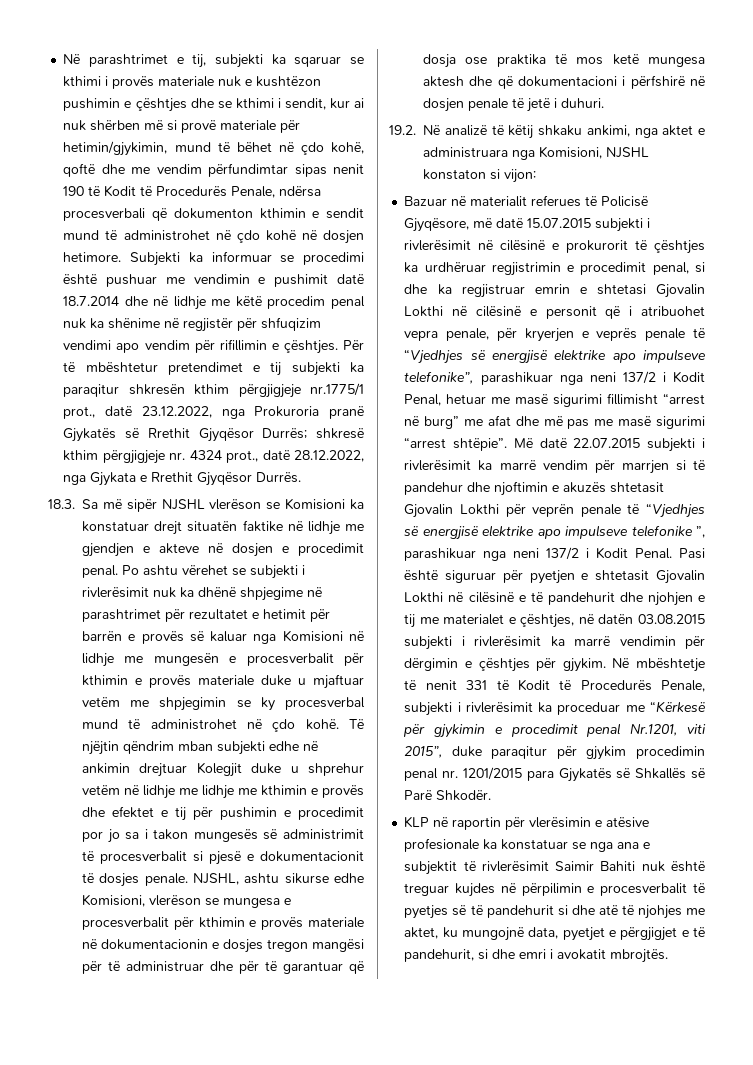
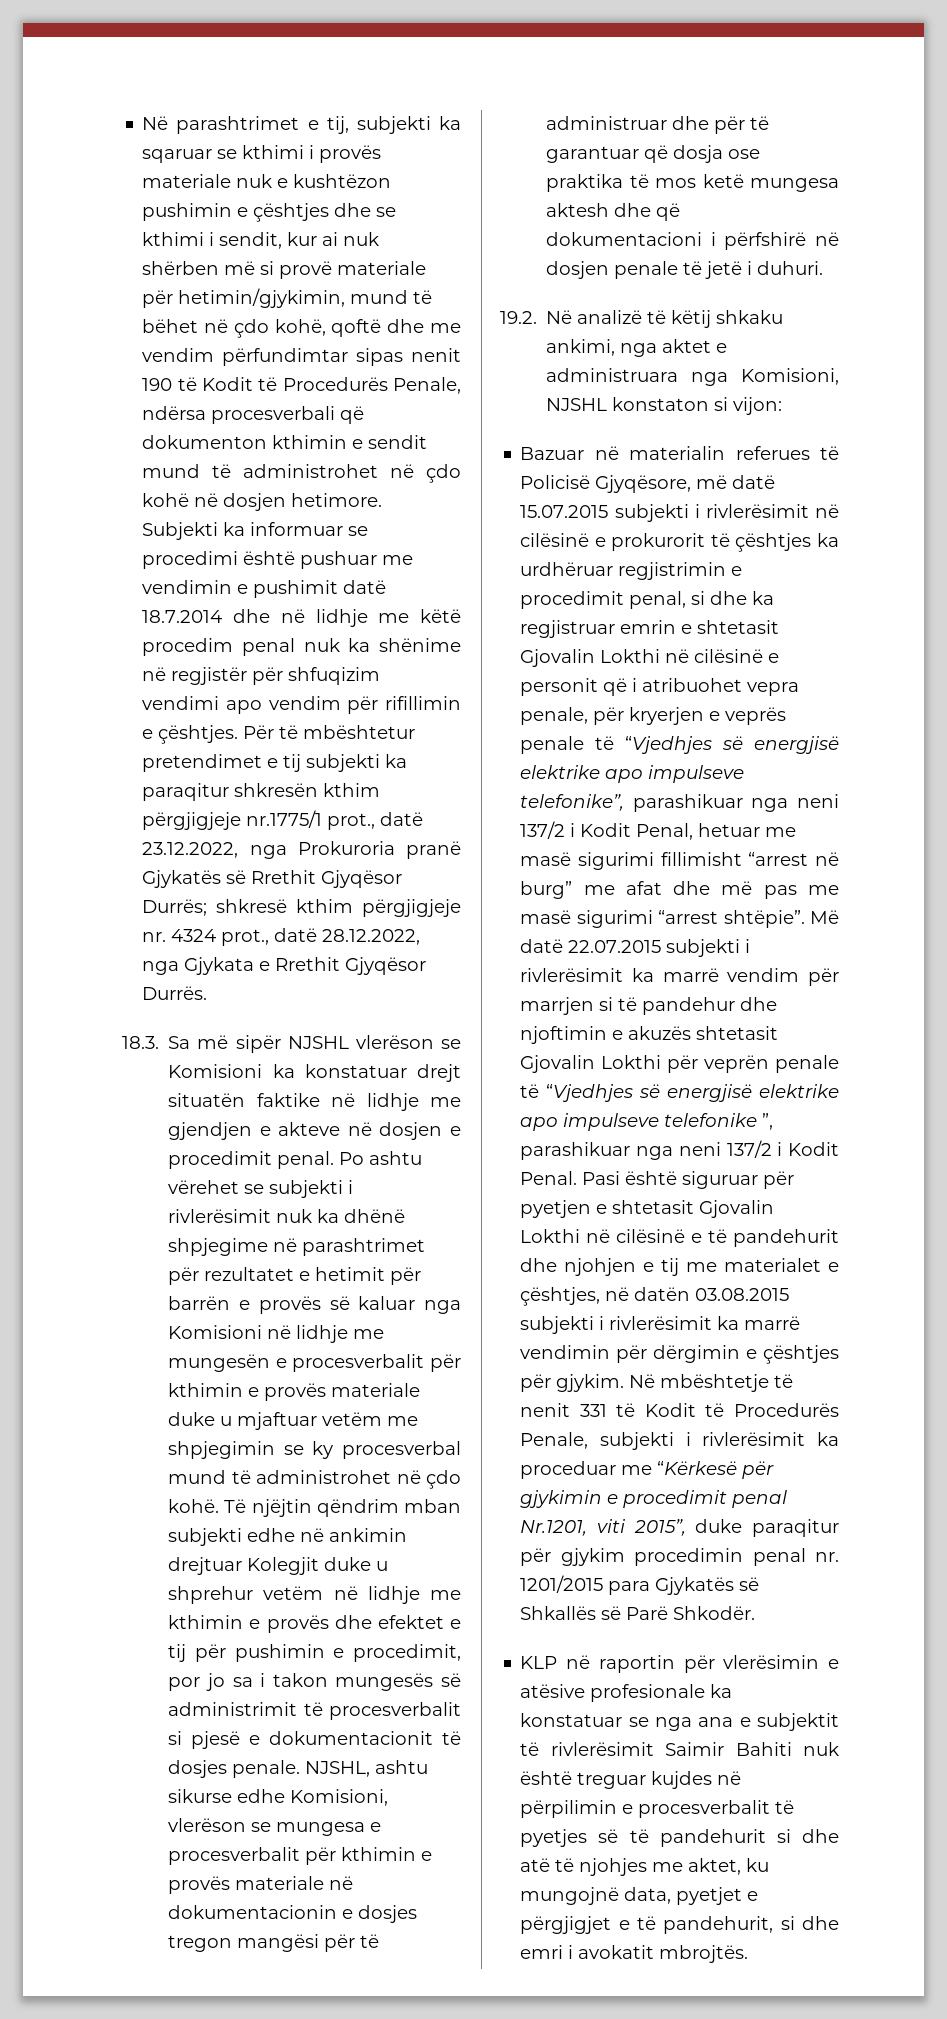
[202,785,257,799] lidhje me -> (461, 1595) none
[298,807,364,820] procedimit -> [353,1644,461,1662] procedimit,
[470,196,528,207] materialit -> [629,446,726,460] materialin
[596,284,646,295] shtetasi -> [697,620,780,634] shtetasit

